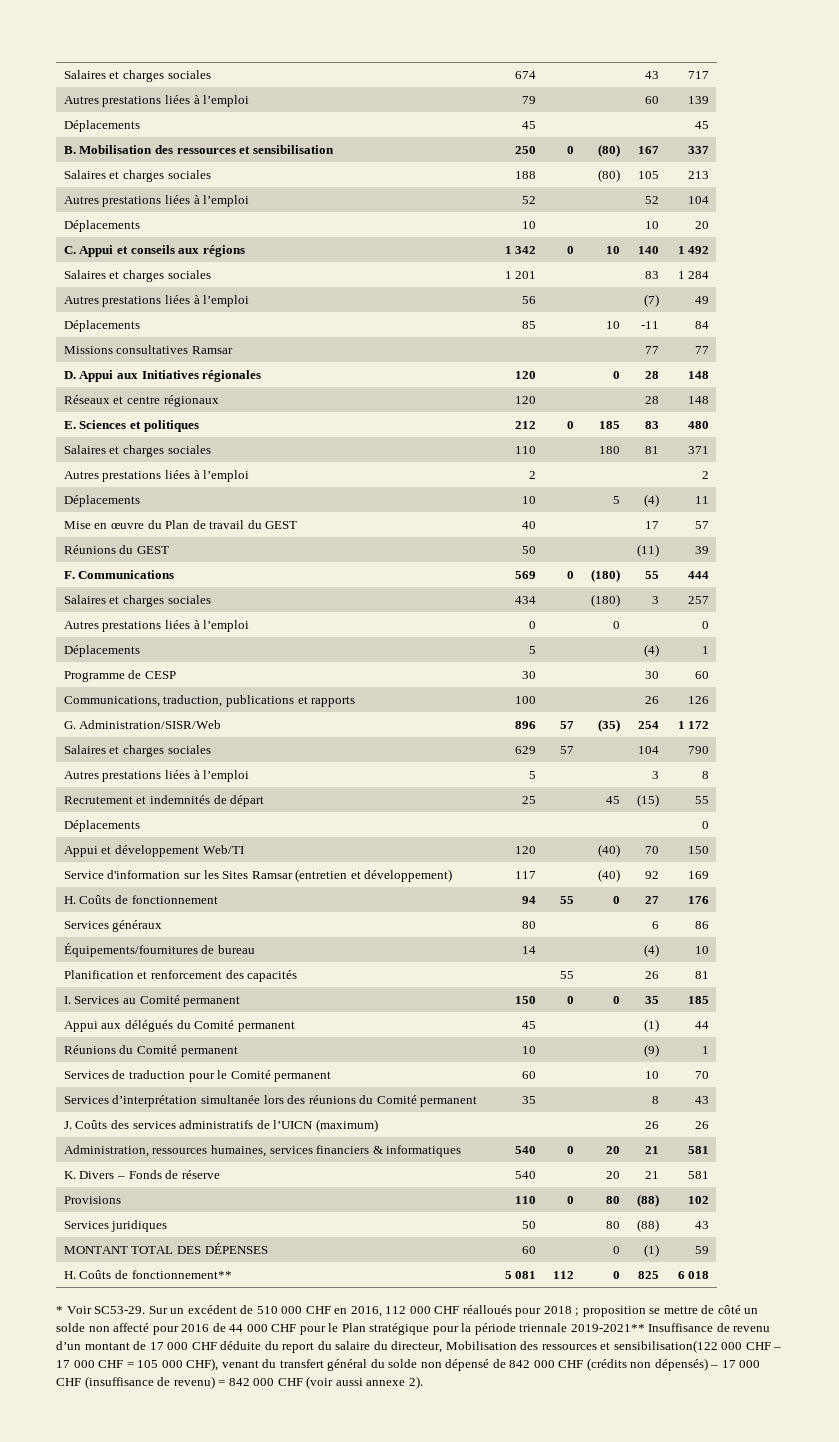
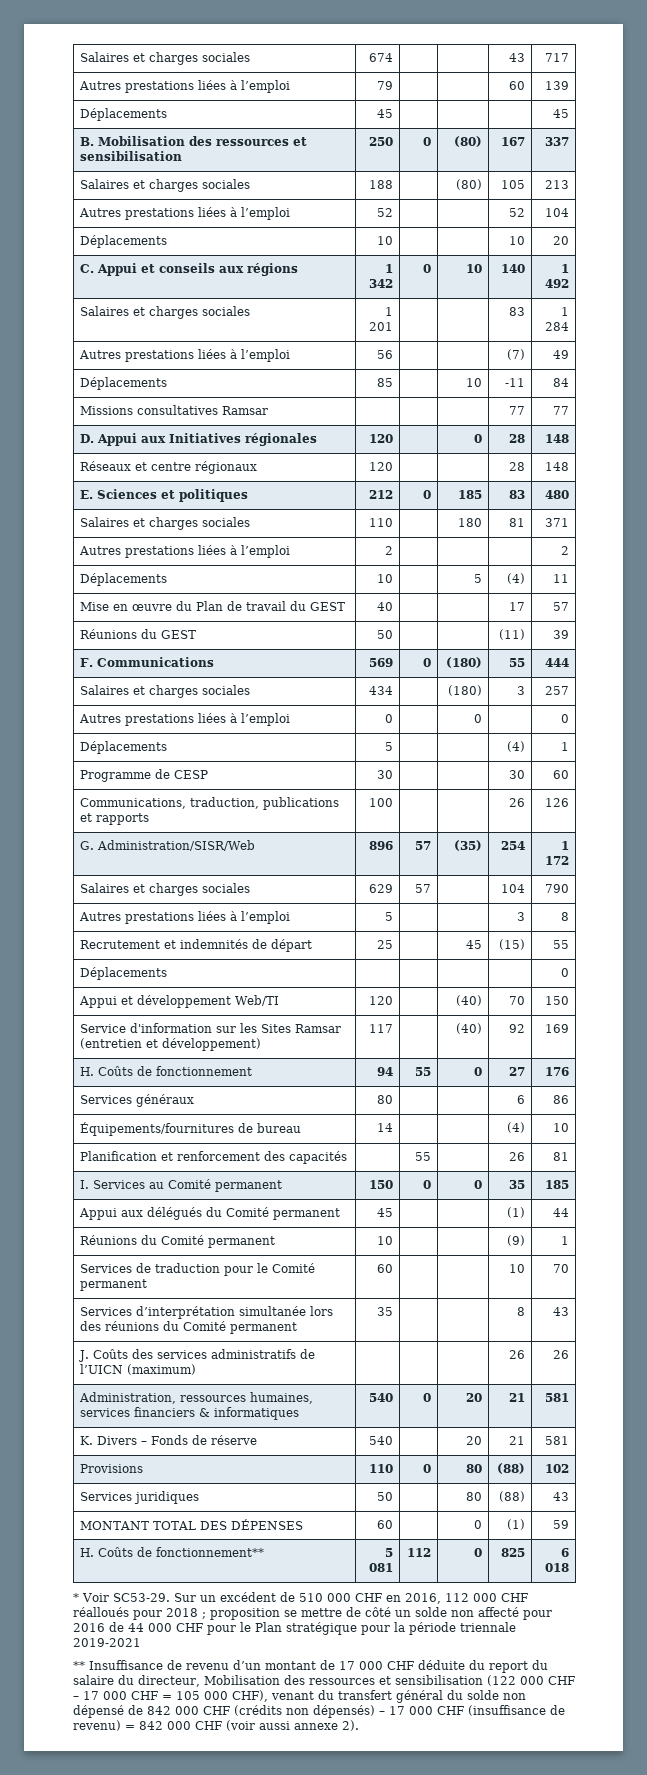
[570,1324,645,1332] 2019-2021** -> [73,1638,141,1647] [73,1661,85,1670] 2019-2021 // **
[613,1340,718,1353] sensibilisation(122 -> [394,1675,516,1686] sensibilisation (122

